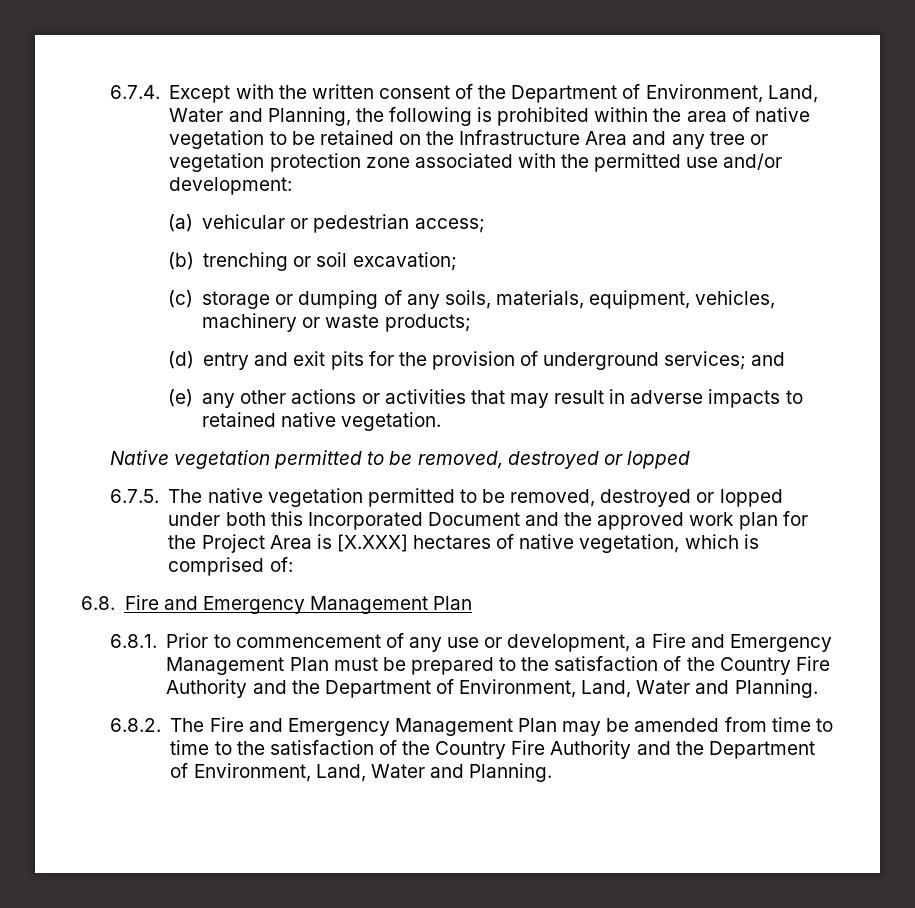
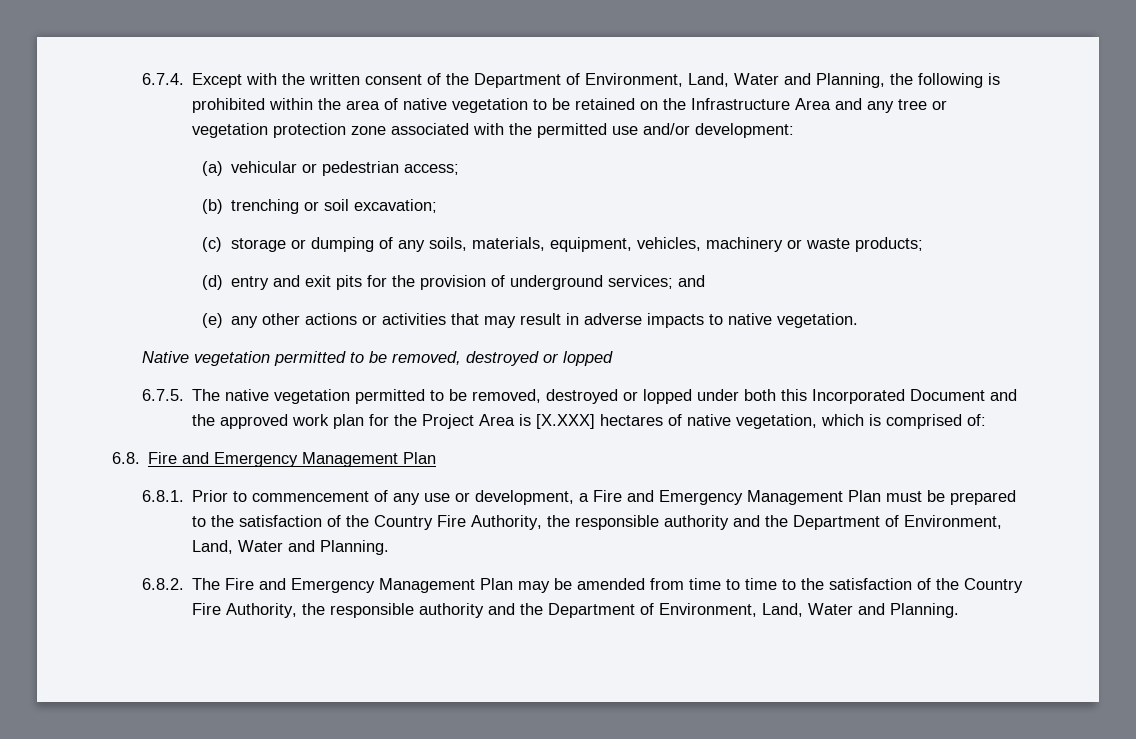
[202,412,277,427] retained -> (724, 319) none
[166,679,248,698] Authority -> [471,515,730,530] Authority, the responsible authority
[550,740,632,759] Authority -> [226,603,485,618] Authority, the responsible authority

